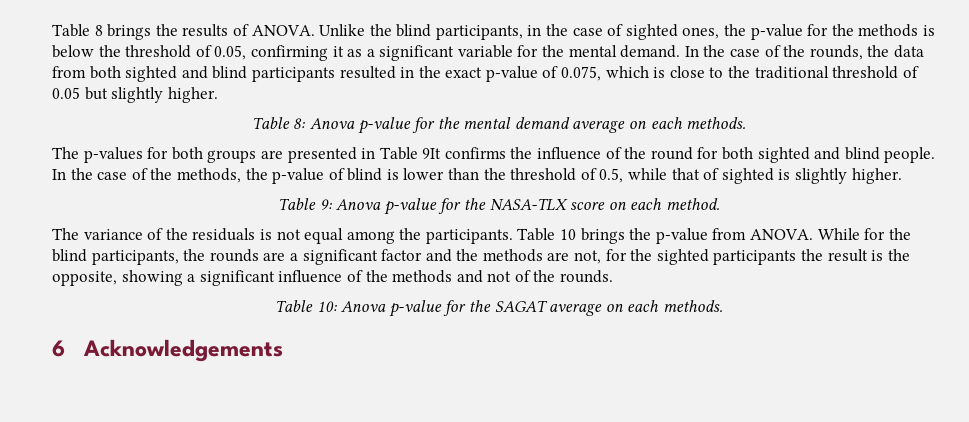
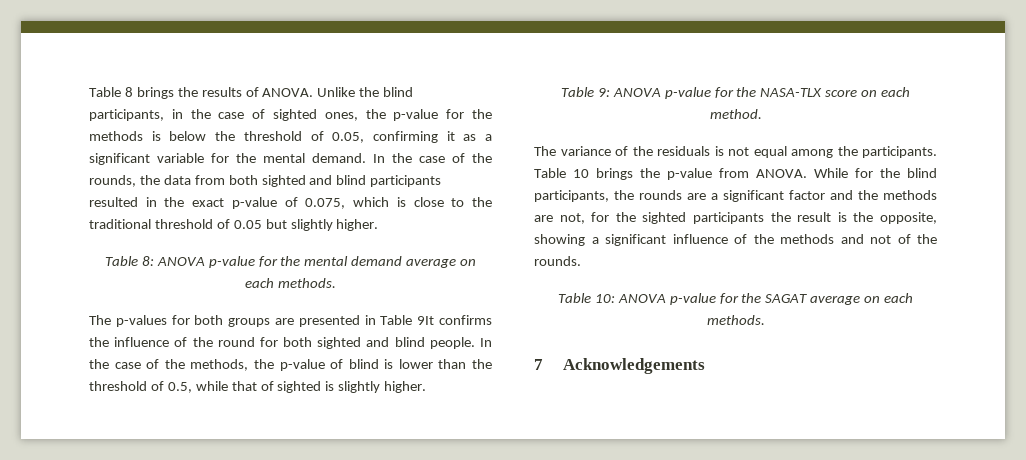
[309,118,355,129] Anova -> [156,257,205,266] ANOVA
[336,199,382,210] Anova -> [612,88,661,97] ANOVA
[341,301,387,312] Anova -> [617,294,666,303] ANOVA
[52,340,65,357] 6 -> [534,359,543,370] 7

